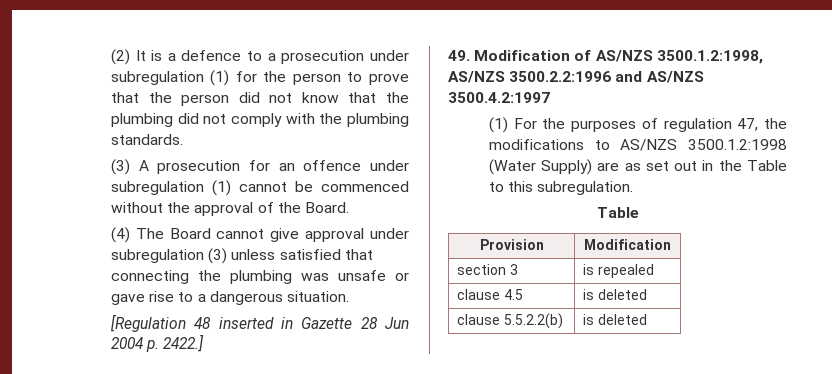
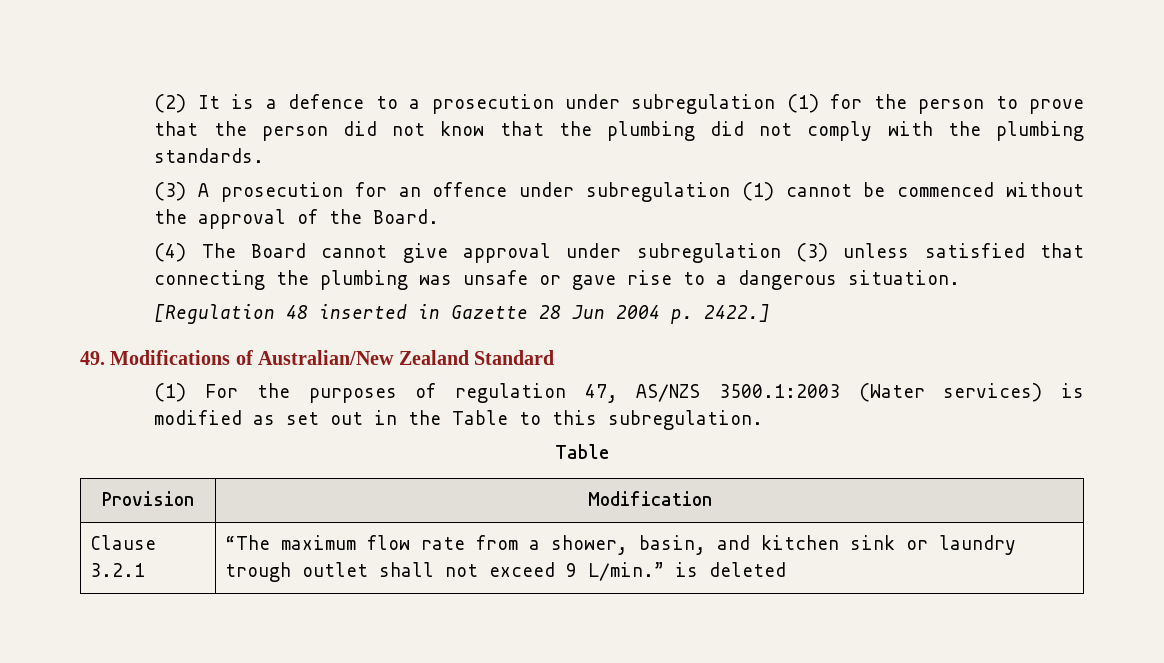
[474,50,763,64] [448,71,704,83] [448,92,550,103] Modification of AS/NZS 3500.1.2:1998, AS/NZS 3500.2.2:1996 and AS/NZS 3500.4.2:1997 -> [110,350,554,365] Modifications of Australian/New Zealand Standard
[764,118,787,129] [488,139,787,151] [488,159,620,175] the modifications to AS/NZS 3500.1.2:1998 (Water Supply) are -> [636,383,1085,402] [154,410,243,425] AS/NZS 3500.1:2003 (Water services) is modified
[457,264,519,275] [583,264,655,278] [457,289,524,300] [583,289,648,300] [457,313,564,329] section 3 | is repealed // clause 4.5 | is deleted // clause 5.5.2.2(b) | -> [90,535,157,550] [90,563,146,577] [225,535,1017,555] [225,562,665,582] Clause 3.2.1 | “The maximum flow rate from a shower, basin, and kitchen sink or laundry trough outlet shall not exceed 9 L/min.”

